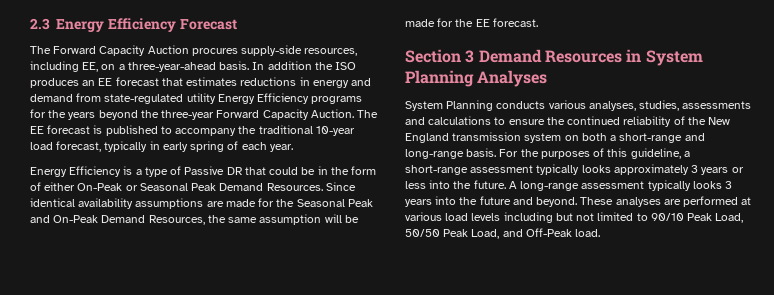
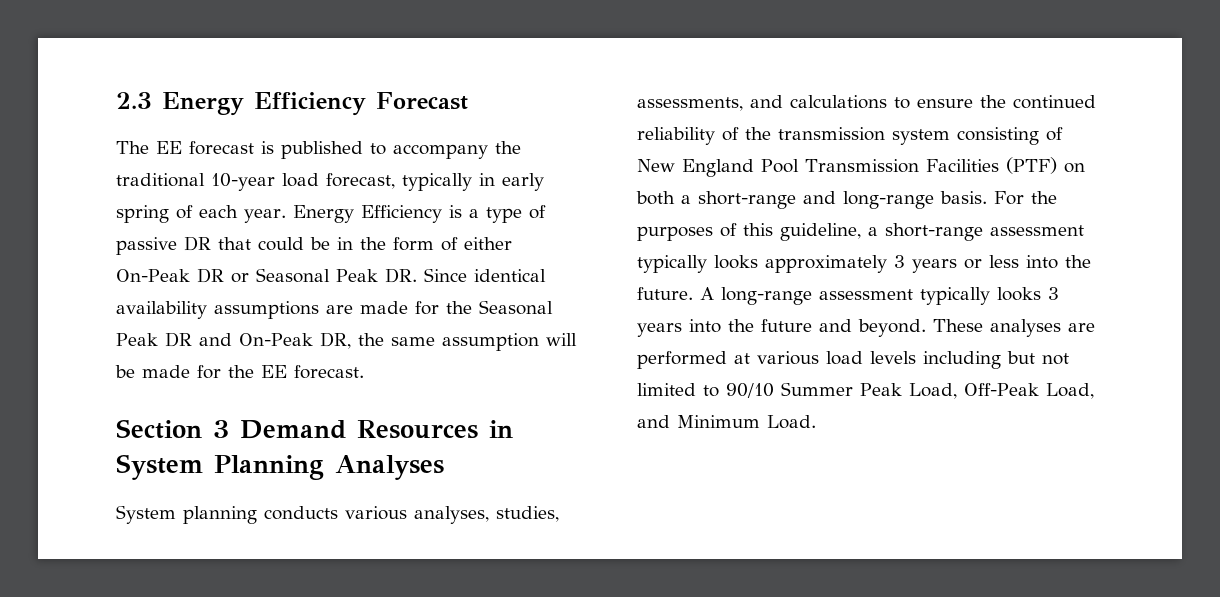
[53,45,358,56] [30,61,357,72] [30,77,372,88] [30,93,363,104] [30,109,379,120] Forward Capacity Auction procures supply-side resources, including EE, on a three-year-ahead basis. In addition the ISO produces an EE forecast that estimates reductions in energy and demand from state-regulated utility Energy Efficiency programs for the years beyond the three-year Forward Capacity Auction. The -> (149, 147) none
(293, 148) // -> (286, 216) none
[184,166,225,175] Passive -> [116,237,177,255] passive
(123, 187) none -> [197,268,224,283] DR
[219,183,323,191] Demand Resources. -> [385,268,417,283] DR.
(373, 203) none -> [165,332,192,347] DR
[101,215,205,225] Demand Resources, -> [320,332,351,349] DR,
[446,100,494,111] Planning -> [183,506,257,524] planning
[682,101,752,109] assessments -> [637,97,743,111] assessments,
[708,117,731,125] [405,132,562,143] New England transmission system -> [778,127,1063,145] [637,157,1057,177] transmission system consisting of New England Pool Transmission Facilities (PTF)
[687,213,744,223] [405,228,601,239] Peak Load, 50/50 Peak Load, and Off-Peak load. -> [781,382,1094,399] [637,415,816,429] Summer Peak Load, Off-Peak Load, and Minimum Load.

